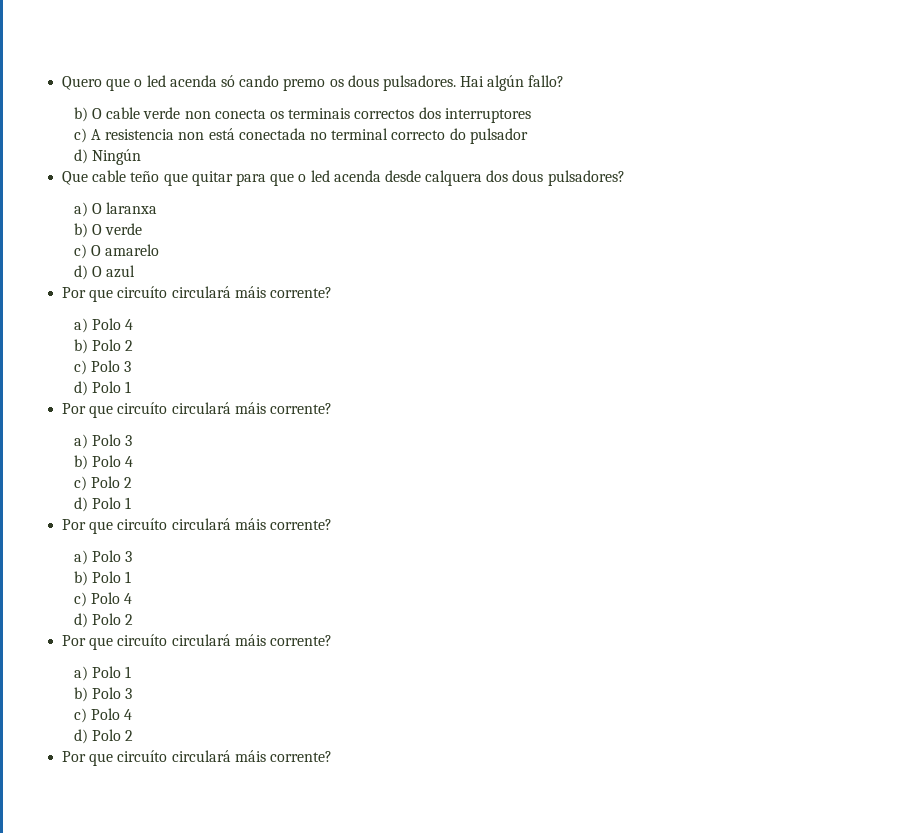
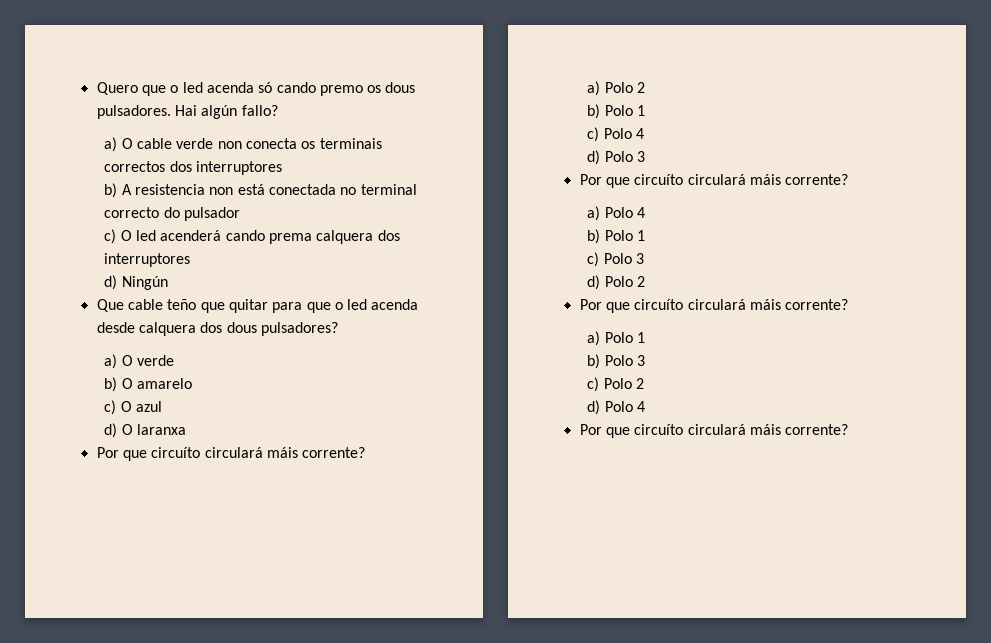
[73,107,88,122] b) -> [104,137,118,152] a)
[73,128,87,143] c) -> [104,183,118,198] b)
(528, 136) none -> [104,229,400,244] [104,253,191,267] // c) O led acenderá cando prema calquera dos interruptores
[106,202,158,214] [73,223,143,238] [73,244,160,259] laranxa // b) O verde // c) O amarelo -> [136,355,174,366] [104,377,192,392] [104,400,162,415] verde // b) O amarelo // c) O azul
[106,265,136,278] azul -> [136,424,186,435] [96,447,366,461] [587,81,645,96] [587,104,645,119] [587,127,644,142] [587,150,645,165] laranxa // Por que circuíto circulará máis corrente? // a) Polo 2 // b) Polo 1 // c) Polo 4 // d) Polo 3
[125,340,134,351] 2 -> [636,230,645,241] 1
[73,381,132,396] [62,402,332,418] [73,434,133,449] [73,455,134,470] [73,476,133,491] [73,497,132,512] [62,518,332,534] [73,550,133,565] [73,571,132,586] [73,592,133,607] // d) Polo 1 // Por que circuíto circulará máis corrente? // a) Polo 3 // b) Polo 4 // c) Polo 2 // d) Polo 1 // Por que circuíto circulará máis corrente? // a) Polo 3 // b) Polo 1 // c) Polo 4 -> (644, 258) none
[124,709,133,720] [73,729,134,744] 4 // d) Polo 2 -> [635,378,644,389] [587,400,645,415] 2 // d) Polo 4

